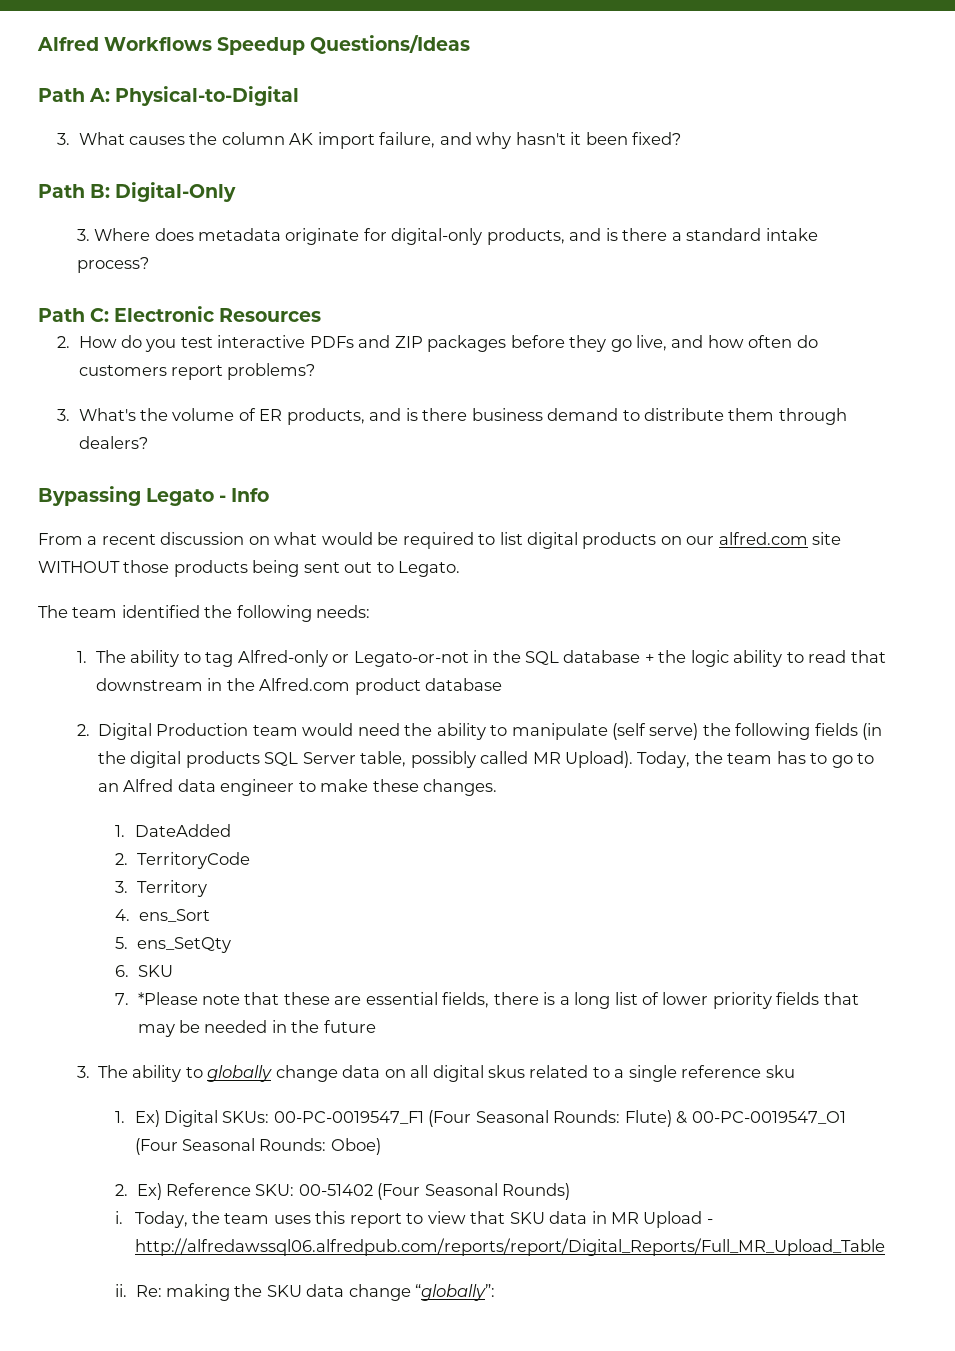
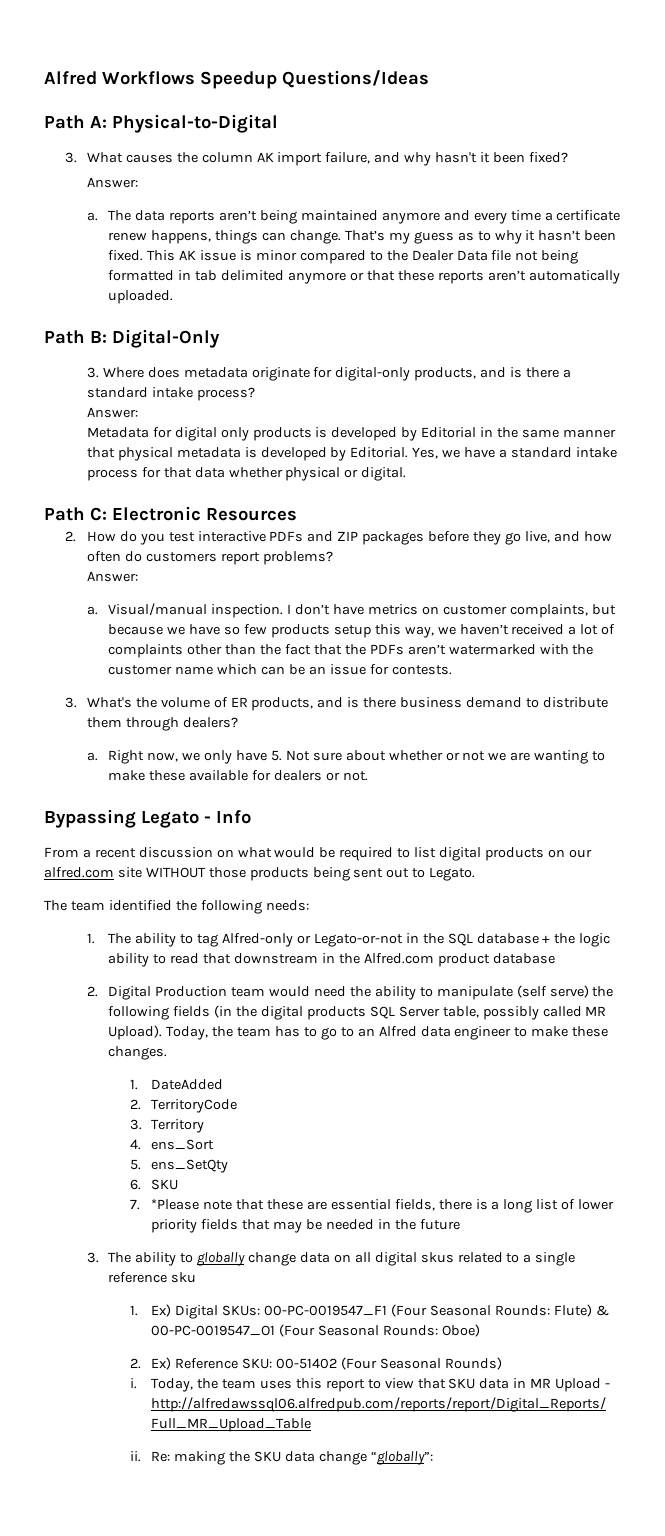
(682, 138) none -> [86,177,138,188] [86,210,621,224] [108,230,617,244] [108,250,579,264] [108,270,620,284] [108,290,174,304] // Answer: // a. The data reports aren’t being maintained anymore and every time a certificate renew happens, things can change. That’s my guess as to why it hasn’t been fixed. This AK issue is minor compared to the Dealer Data file not being formatted in tab delimited anymore or that these reports aren’t automatically uploaded.
(149, 265) none -> [86,407,138,418] [86,427,616,441] [86,447,617,461] [86,467,407,481] // Answer: // Metadata for digital only products is developed by Editorial in the same manner that physical metadata is developed by Editorial. Yes, we have a standard intake process for that data whether physical or digital.
(316, 371) none -> [86,571,138,582] [86,603,616,618] [108,624,616,638] [108,644,594,658] [108,664,452,675] // Answer: // a. Visual/manual inspection. I don’t have metrics on customer complaints, but because we have so few products setup this way, we haven’t received a lot of complaints other than the fact that the PDFs aren’t watermarked with the customer name which can be an issue for contests.
(148, 442) none -> [86,750,606,764] [108,770,368,781] // a. Right now, we only have 5. Not sure about whether or not we are wanting to make these available for dealers or not.

